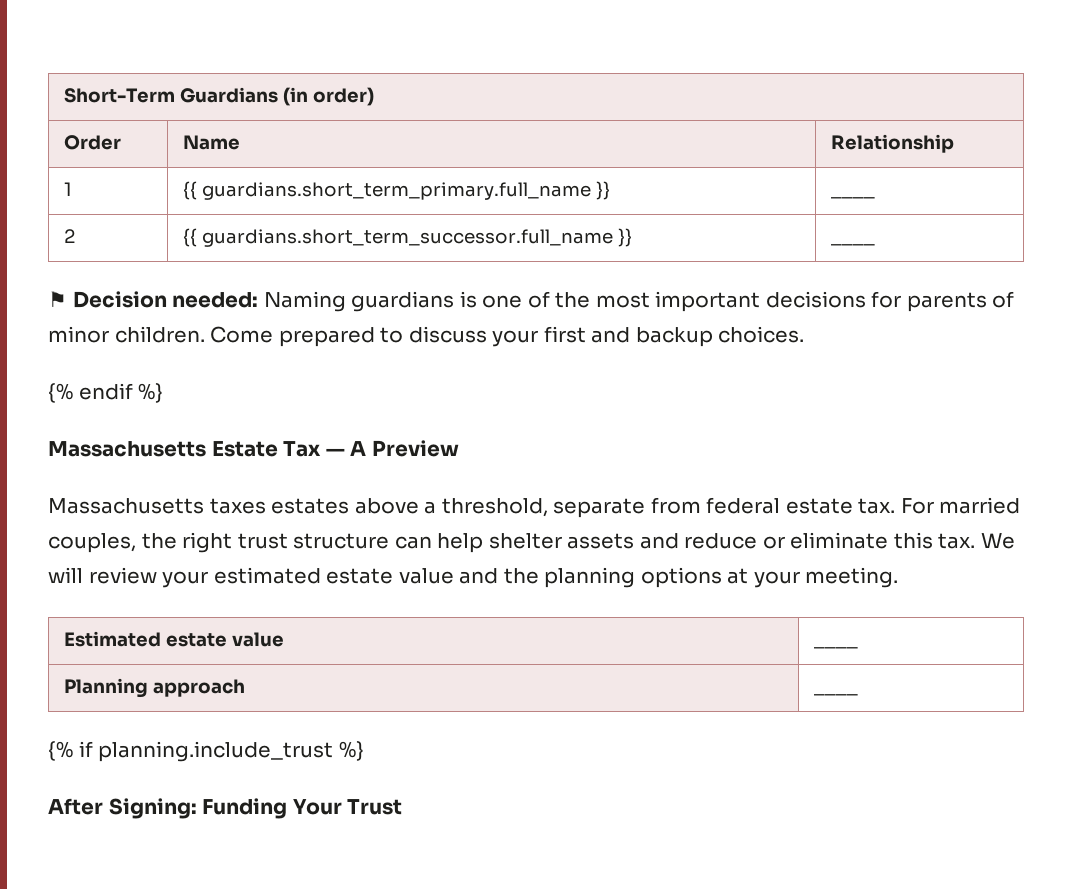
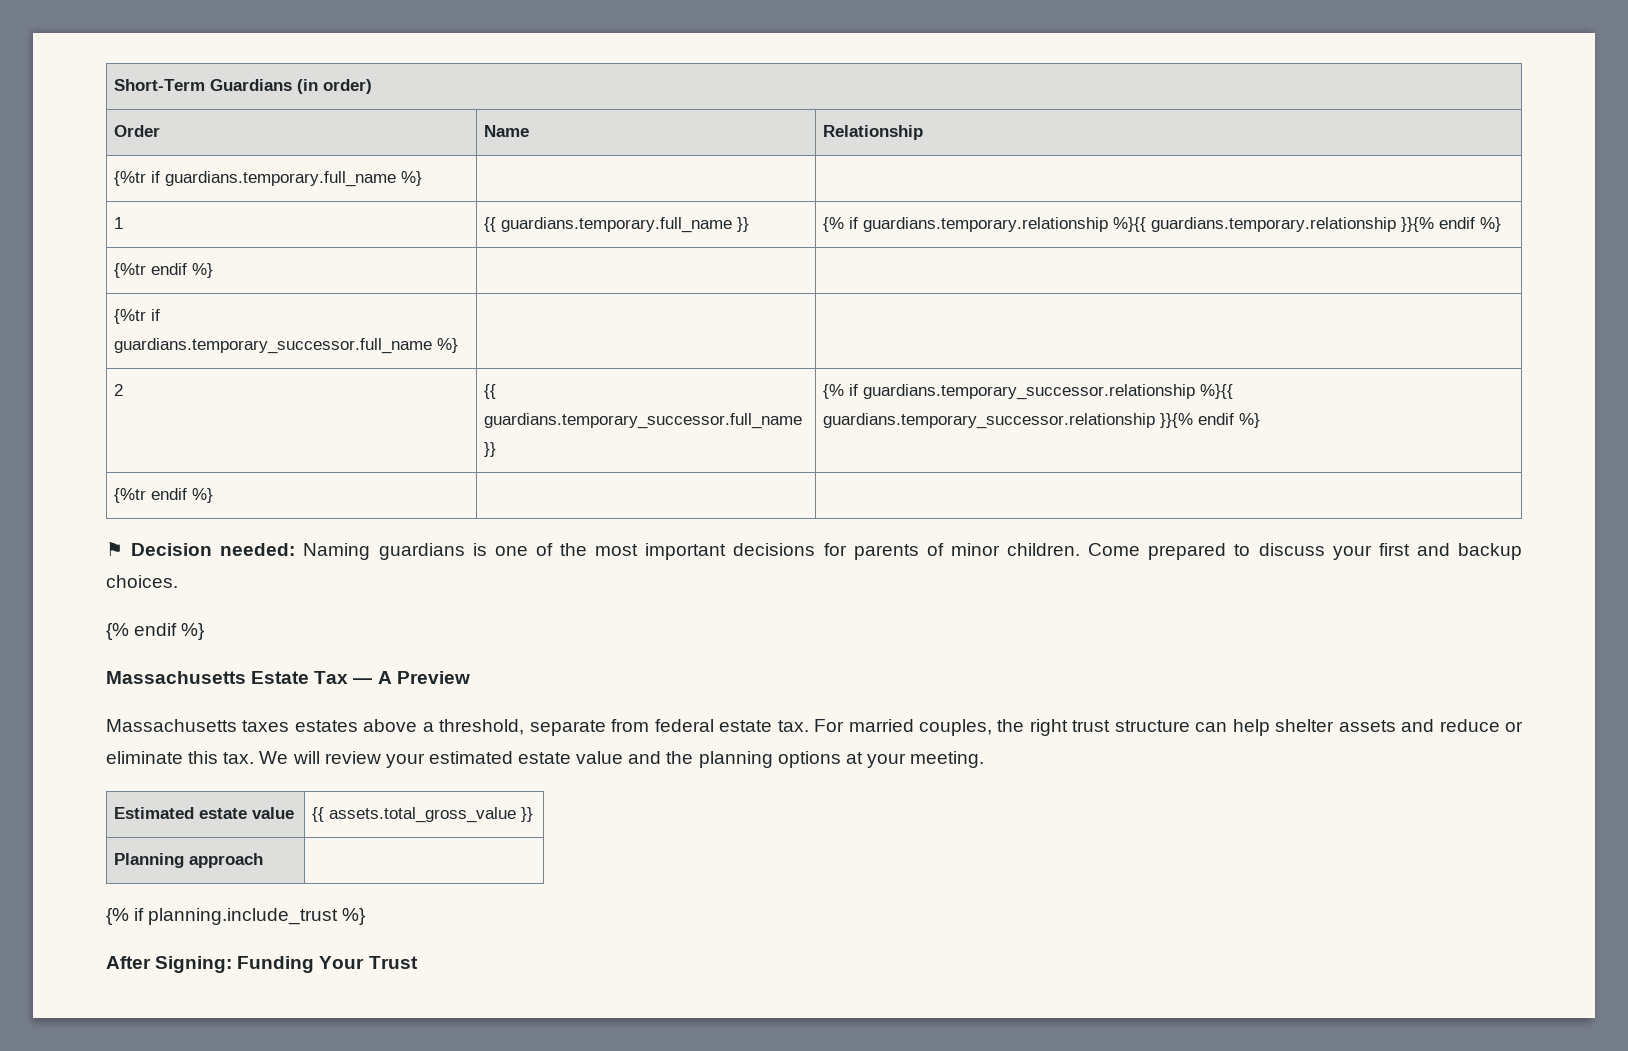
(954, 143) none -> [113,171,422,187] // {%tr if guardians.temporary.full_name %} | |
[201,181,610,200] [830,196,875,199] guardians.short_term_primary.full_name }} | ____ -> [500,217,749,233] [822,217,1501,232] [113,263,213,278] [113,309,160,324] [113,338,458,354] guardians.temporary.full_name }} | {% if guardians.temporary.relationship %}{{ guardians.temporary.relationship }}{% endif %} // {%tr endif %} | | // {%tr if guardians.temporary_successor.full_name %} | |
[201,228,632,247] [830,243,875,246] guardians.short_term_successor.full_name }} | ____ -> [483,413,802,429] [483,442,496,457] [822,384,1233,400] [822,413,1260,429] [113,488,213,503] guardians.temporary_successor.full_name }} | {% if guardians.temporary_successor.relationship %}{{ guardians.temporary_successor.relationship }}{% endif %} // {%tr endif %} | |
[813,646,858,649] ____ -> [311,807,533,823] {{ assets.total_gross_value }}
[813,693,858,696] ____ -> (263, 860) none

